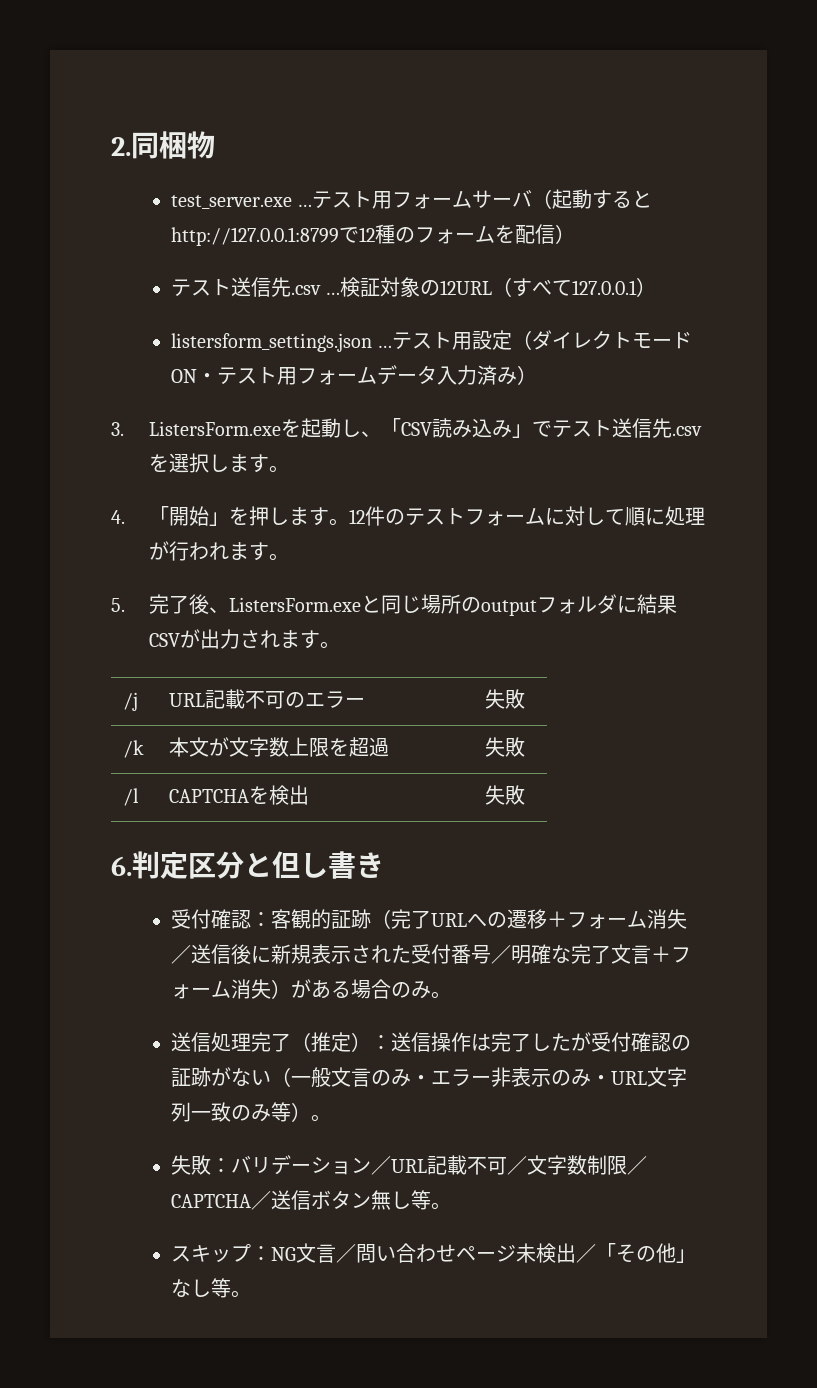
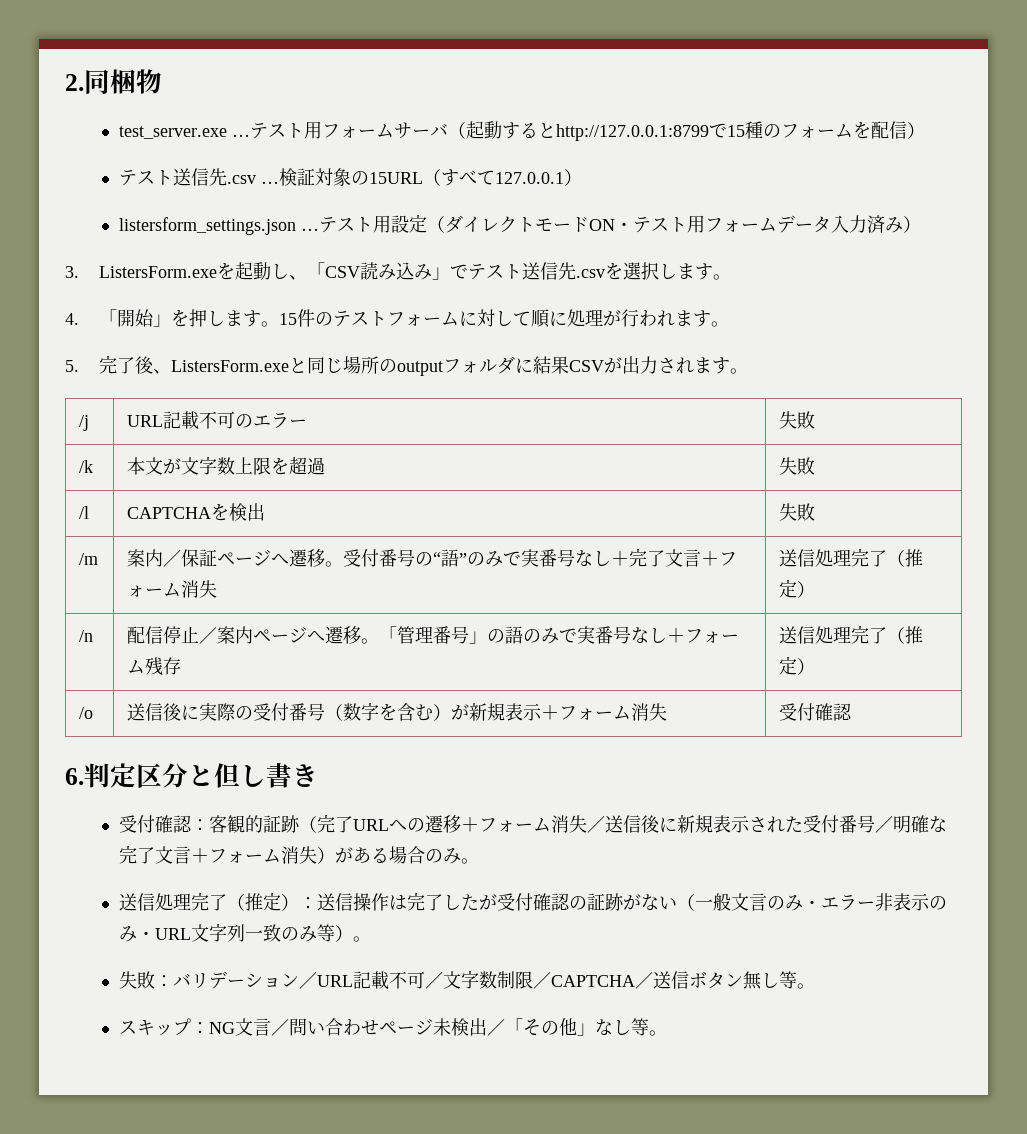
[358,227,375,242] 12 -> [726,125,745,137] 15
[440,280,493,295] 12URL -> [368,172,423,184] 15URL
[348,509,365,524] 12 -> [278,313,297,325] 15
(526, 795) none -> [79,553,99,565] [127,548,738,567] [127,580,218,598] [779,548,924,567] [779,579,816,598] [79,630,94,642] [127,626,740,644] [127,657,182,676] [779,625,924,644] [779,656,816,675] [79,707,94,719] [127,702,668,721] [779,703,853,721] // /m | 案内／保証ページへ遷移。受付番号の“語”のみで実番号なし＋完了文言＋フォーム消失 | 送信処理完了（推定） // /n | 配信停止／案内ページへ遷移。「管理番号」の語のみで実番号なし＋フォーム残存 | 送信処理完了（推定） // /o | 送信後に実際の受付番号（数字を含む）が新規表示＋フォーム消失 | 受付確認

